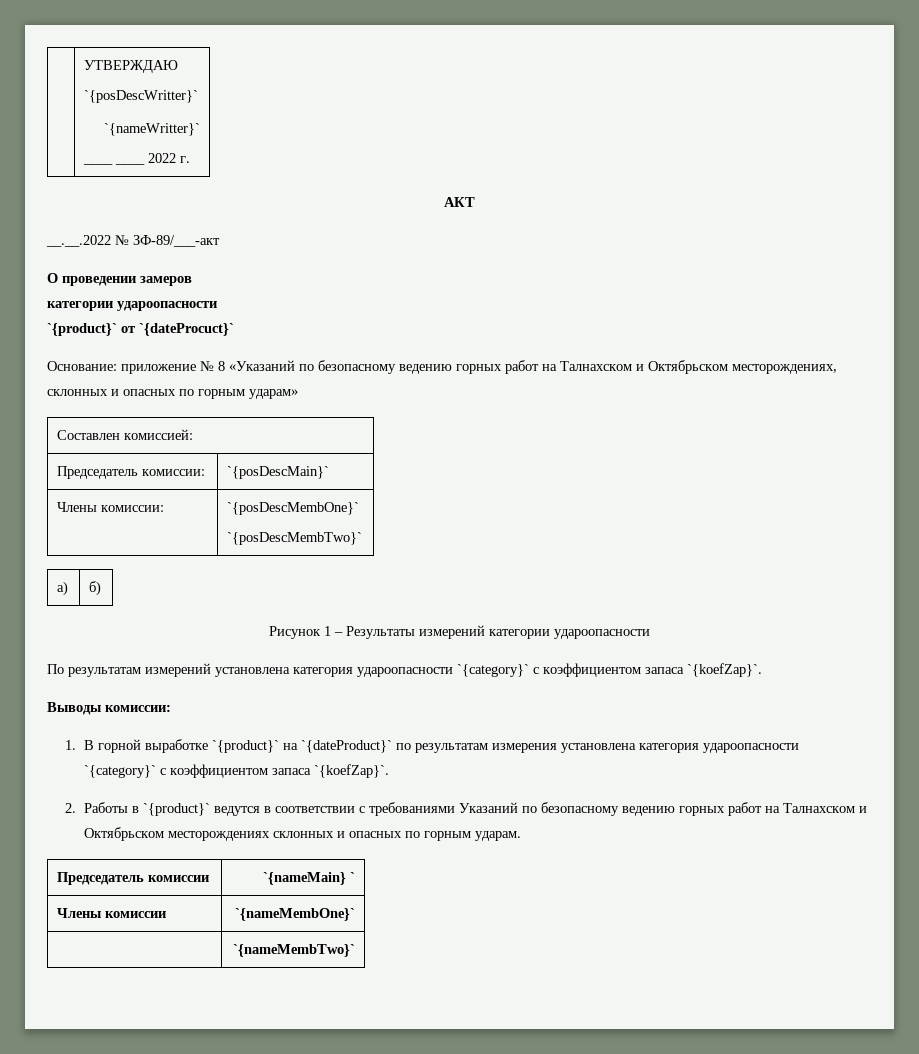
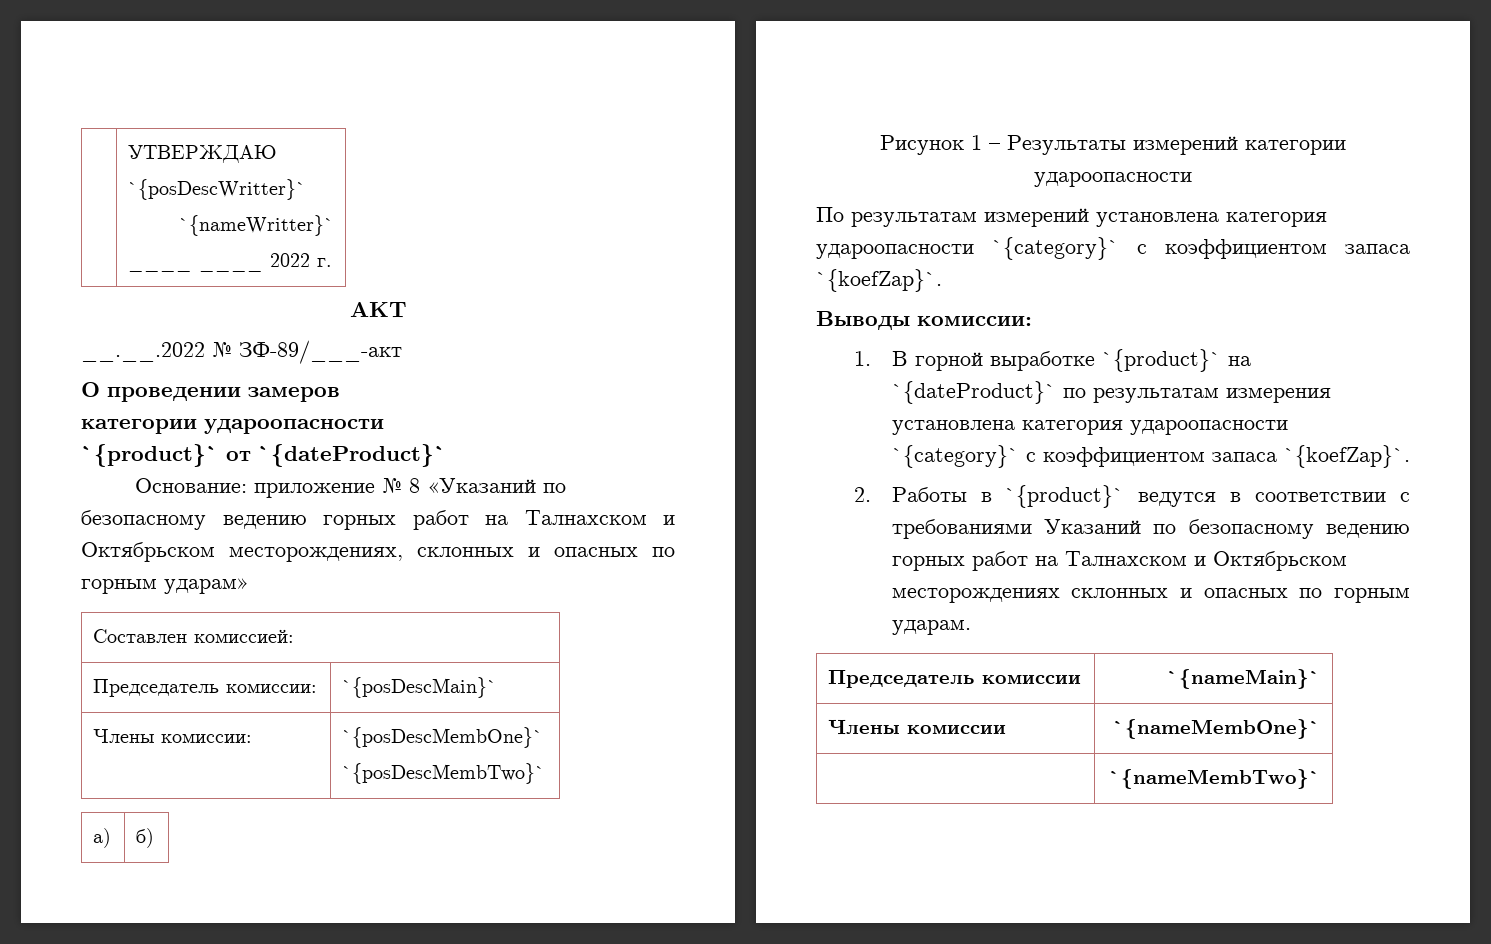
[139,323,234,336] `{dateProcuct}` -> [258,444,447,467] `{dateProduct}`
[262,872,355,885] `{nameMain} ` -> [1166,669,1321,689] `{nameMain}`

